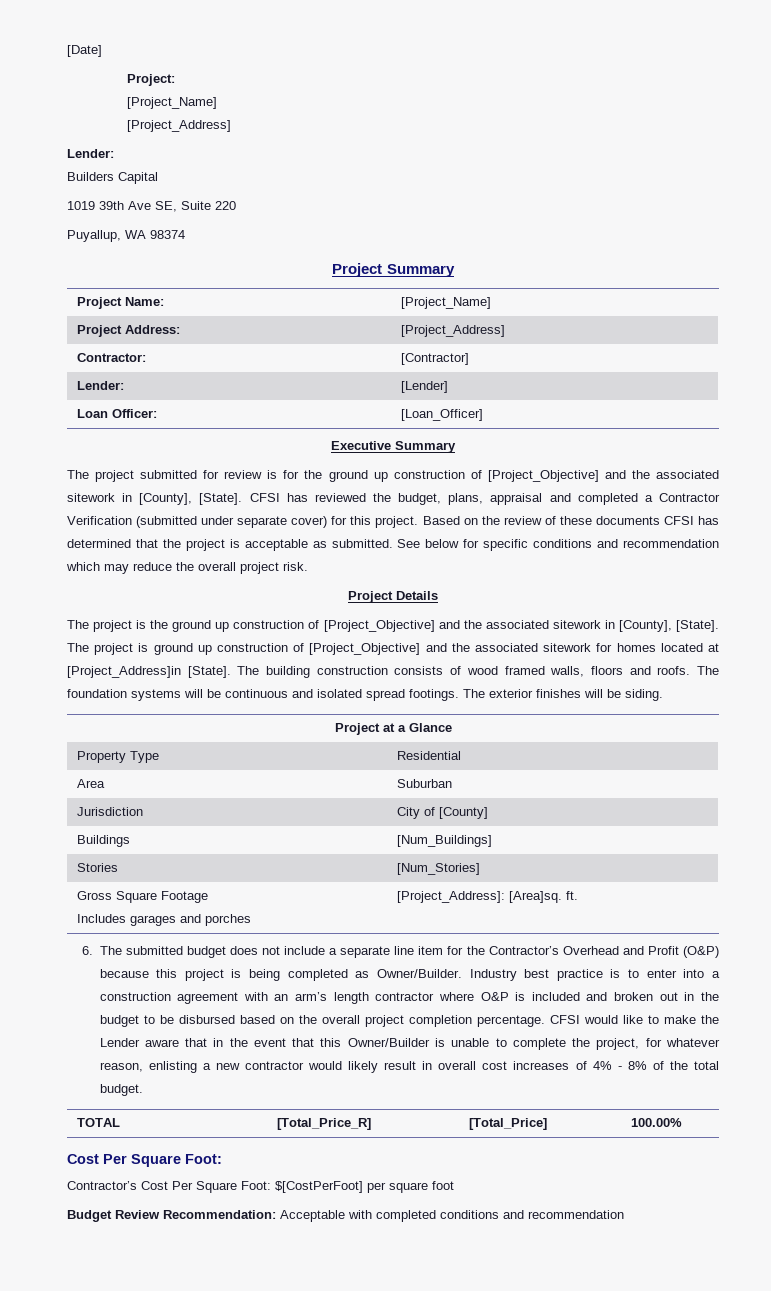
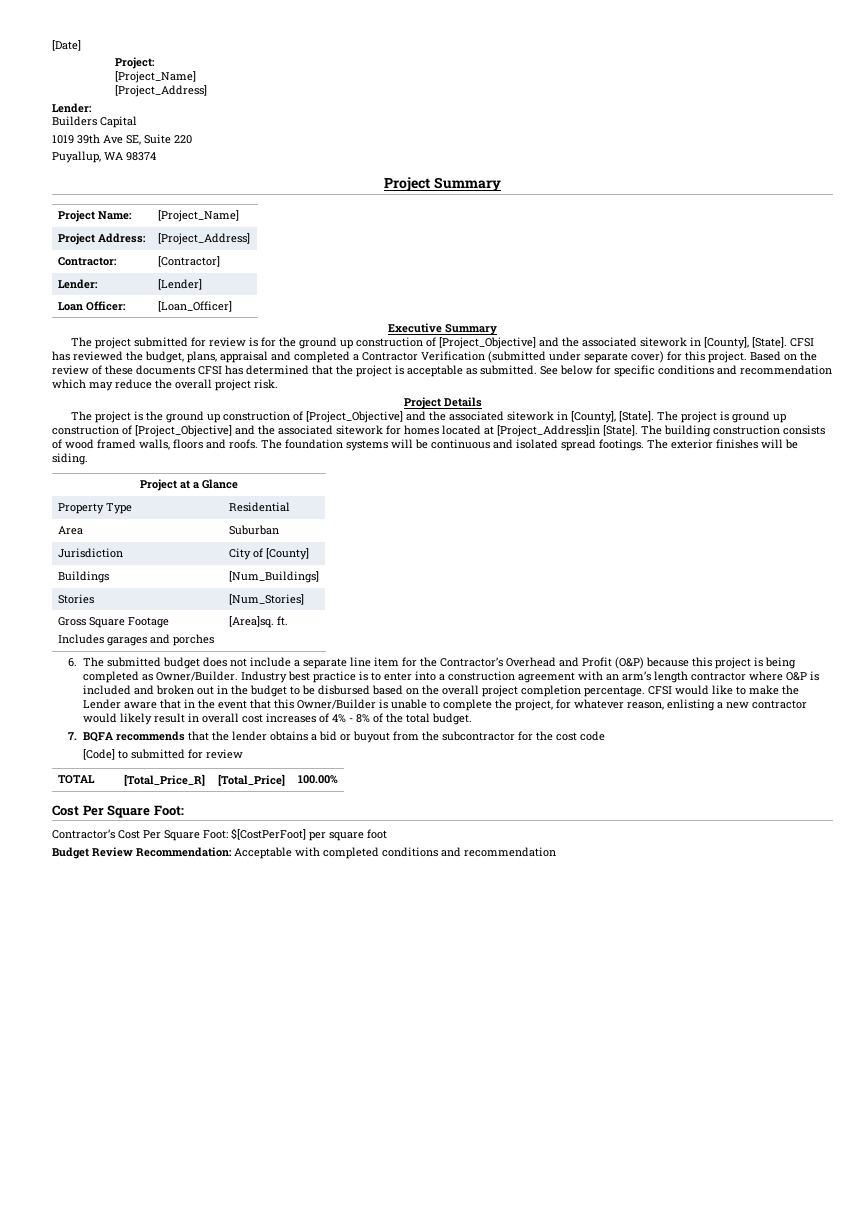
[397,891,506,903] [Project_Address]: -> (214, 640) none
(143, 1090) none -> [67,731,606,743] [83,749,244,760] // 7. BQFA recommends that the lender obtains a bid or buyout from the subcontractor for the cost code // [Code] to submitted for review

